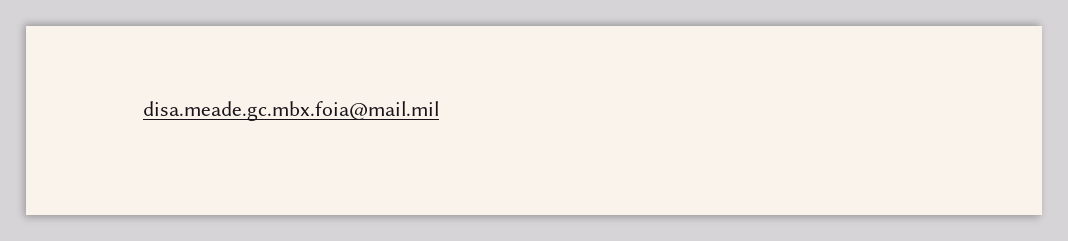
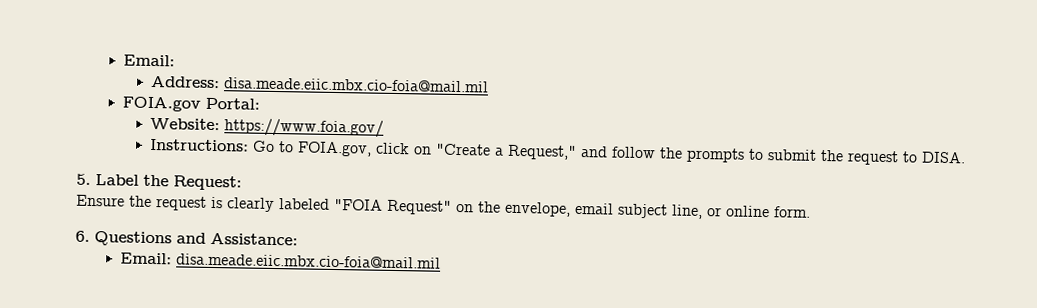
[143,101,440,121] disa.meade.gc.mbx.foia@mail.mil -> [123,54,176,67] [151,75,490,93] [122,96,261,112] [150,117,385,138] [150,138,967,166] [75,173,242,191] [75,194,811,220] [74,230,298,247] [120,252,442,269] Email: // Address: disa.meade.eiic.mbx.cio-foia@mail.mil // FOIA.gov Portal: // Website: https://www.foia.gov/ // Instructions: Go to FOIA.gov, click on "Create a Request," and follow the prompts to submit the request to DISA. // 5. Label the Request: // Ensure the request is clearly labeled "FOIA Request" on the envelope, email subject line, or online form. // 6. Questions and Assistance: // Email: disa.meade.eiic.mbx.cio-foia@mail.mil

